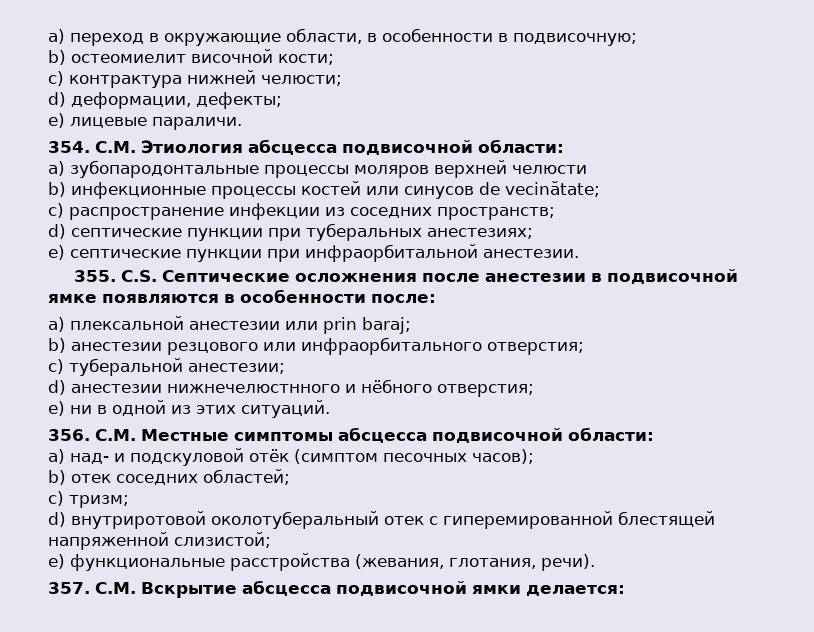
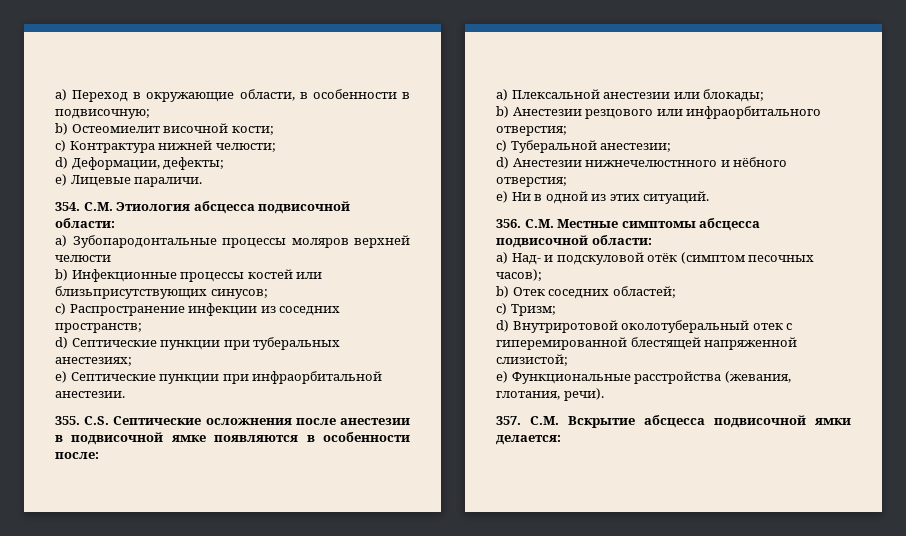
[48,29,144,46] a) переход -> [55,89,129,102] a) Переход
[71,54,186,63] остеомиелит -> [71,124,160,133] Остеомиелит
[69,75,182,88] контрактура -> [69,141,155,153] Контрактура
[71,92,191,109] деформации, -> [71,157,160,170] Деформации,
[70,117,147,128] лицевые -> [70,175,131,187] Лицевые
[70,160,259,178] зубопародонтальные -> [72,235,217,248] Зубопародонтальные
[71,182,206,199] инфекционные -> [71,269,177,282] Инфекционные
[404,181,600,199] [48,203,224,220] синусов de vecinătate; // c) распространение -> [55,286,268,299] [55,303,185,316] близьприсутствующих синусов; // c) Распространение
[71,228,182,237] септические -> [71,338,157,347] Септические
[70,249,181,258] септические -> [70,372,156,381] Септические
[70,316,184,330] плексальной -> [511,89,600,99] Плексальной
[323,317,411,334] [48,338,162,353] prin baraj; // b) анестезии -> [703,89,765,102] [496,106,582,118] блокады; // b) Анестезии
[69,358,183,376] туберальной -> [510,140,597,153] Туберальной
[71,384,162,393] анестезии -> [512,158,582,167] Анестезии
[70,405,92,414] ни -> [511,192,531,201] Ни
[70,453,109,464] над- -> [511,253,541,265] Над-
[71,474,111,483] отек -> [512,287,545,296] Отек
[69,495,129,508] [48,511,206,529] тризм; // d) внутриротовой -> [510,304,556,316] [496,320,618,333] Тризм; // d) Внутриротовой
[70,554,225,571] функциональные -> [511,372,631,384] Функциональные

